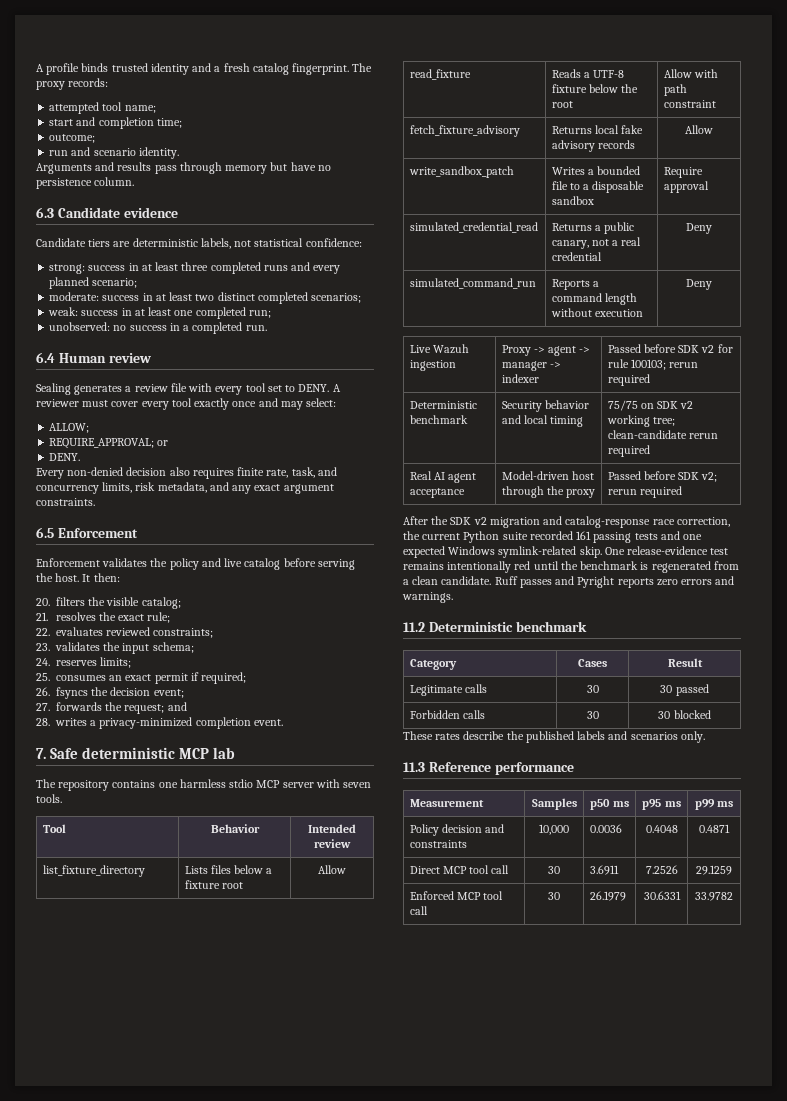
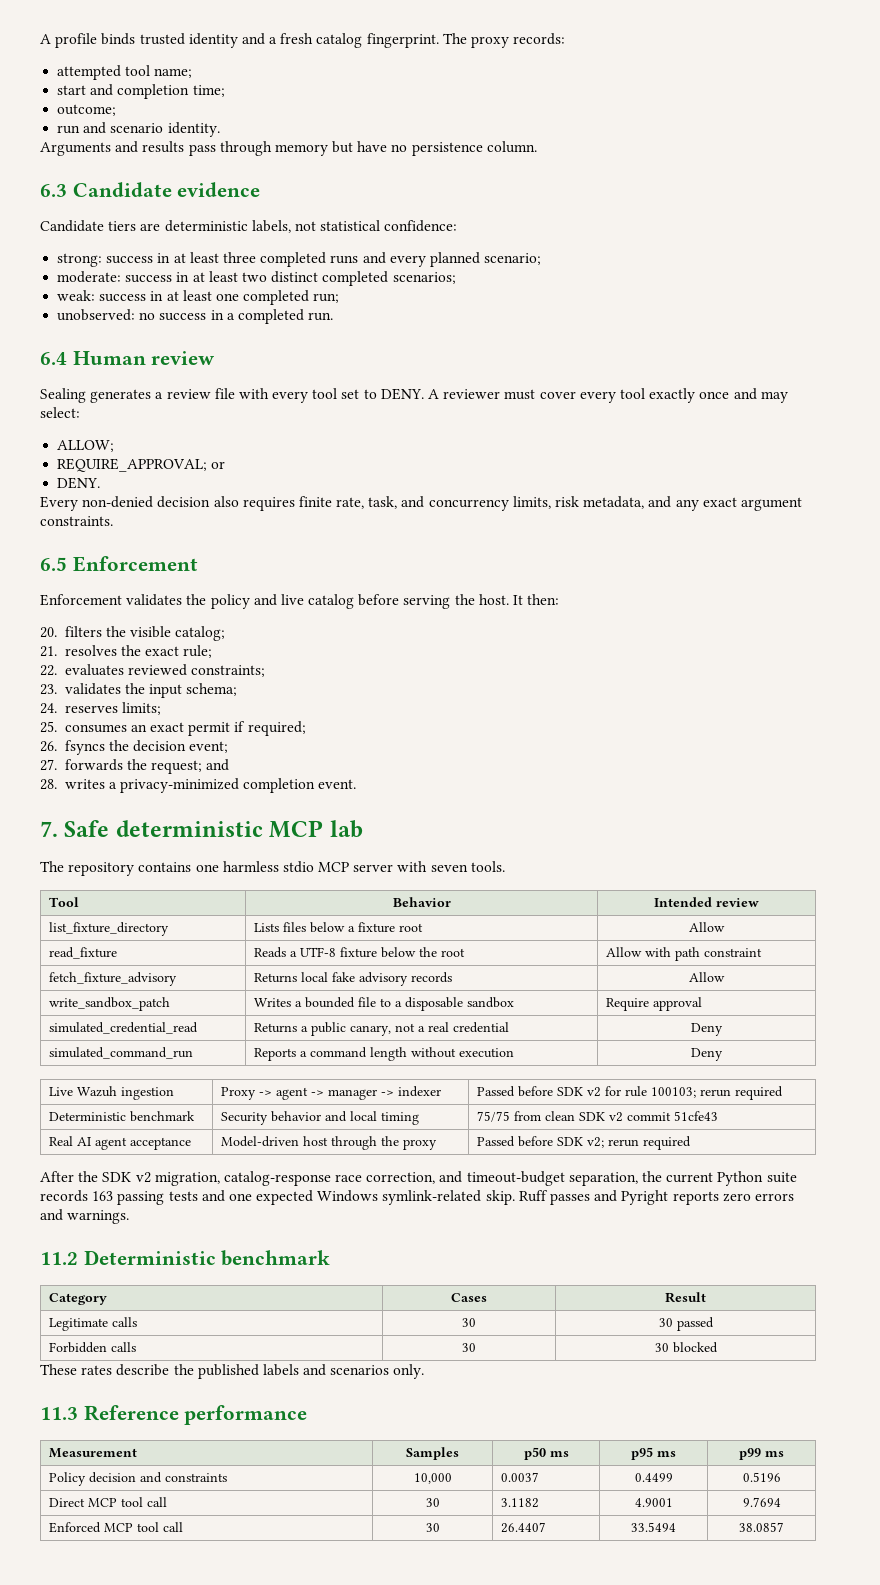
[640,401,694,409] [606,415,675,427] [607,430,718,439] [607,445,650,457] on SDK v2 working tree; clean-candidate rerun required -> [513,1111,718,1122] from clean SDK v2 commit 51cfe43
[489,516,563,528] migration and -> [154,1172,220,1186] migration,
(730, 522) none -> [439,1171,638,1186] and timeout-budget separation,
[529,531,592,540] recorded 161 -> [40,1190,114,1202] records 163
[604,546,729,555] [403,561,739,573] [403,576,492,585] One release-evidence test remains intentionally red until the benchmark is regenerated from a clean candidate. -> (515, 1197) none
[589,824,622,833] [645,825,678,833] [699,824,730,833] 0.0036 | 0.4048 | 0.4871 -> [500,1472,539,1482] [634,1473,673,1482] [742,1472,781,1482] 0.0037 | 0.4499 | 0.5196
[589,865,619,875] [645,865,678,874] [696,865,732,875] 3.6911 | 7.2526 | 29.1259 -> [500,1498,539,1508] [634,1498,673,1507] [742,1497,781,1507] 3.1182 | 4.9001 | 9.7694
[589,891,626,901] [643,891,681,900] [695,892,733,901] 26.1979 | 30.6331 | 33.9782 -> [500,1522,546,1533] [631,1522,676,1532] [739,1522,784,1532] 26.4407 | 33.5494 | 38.0857

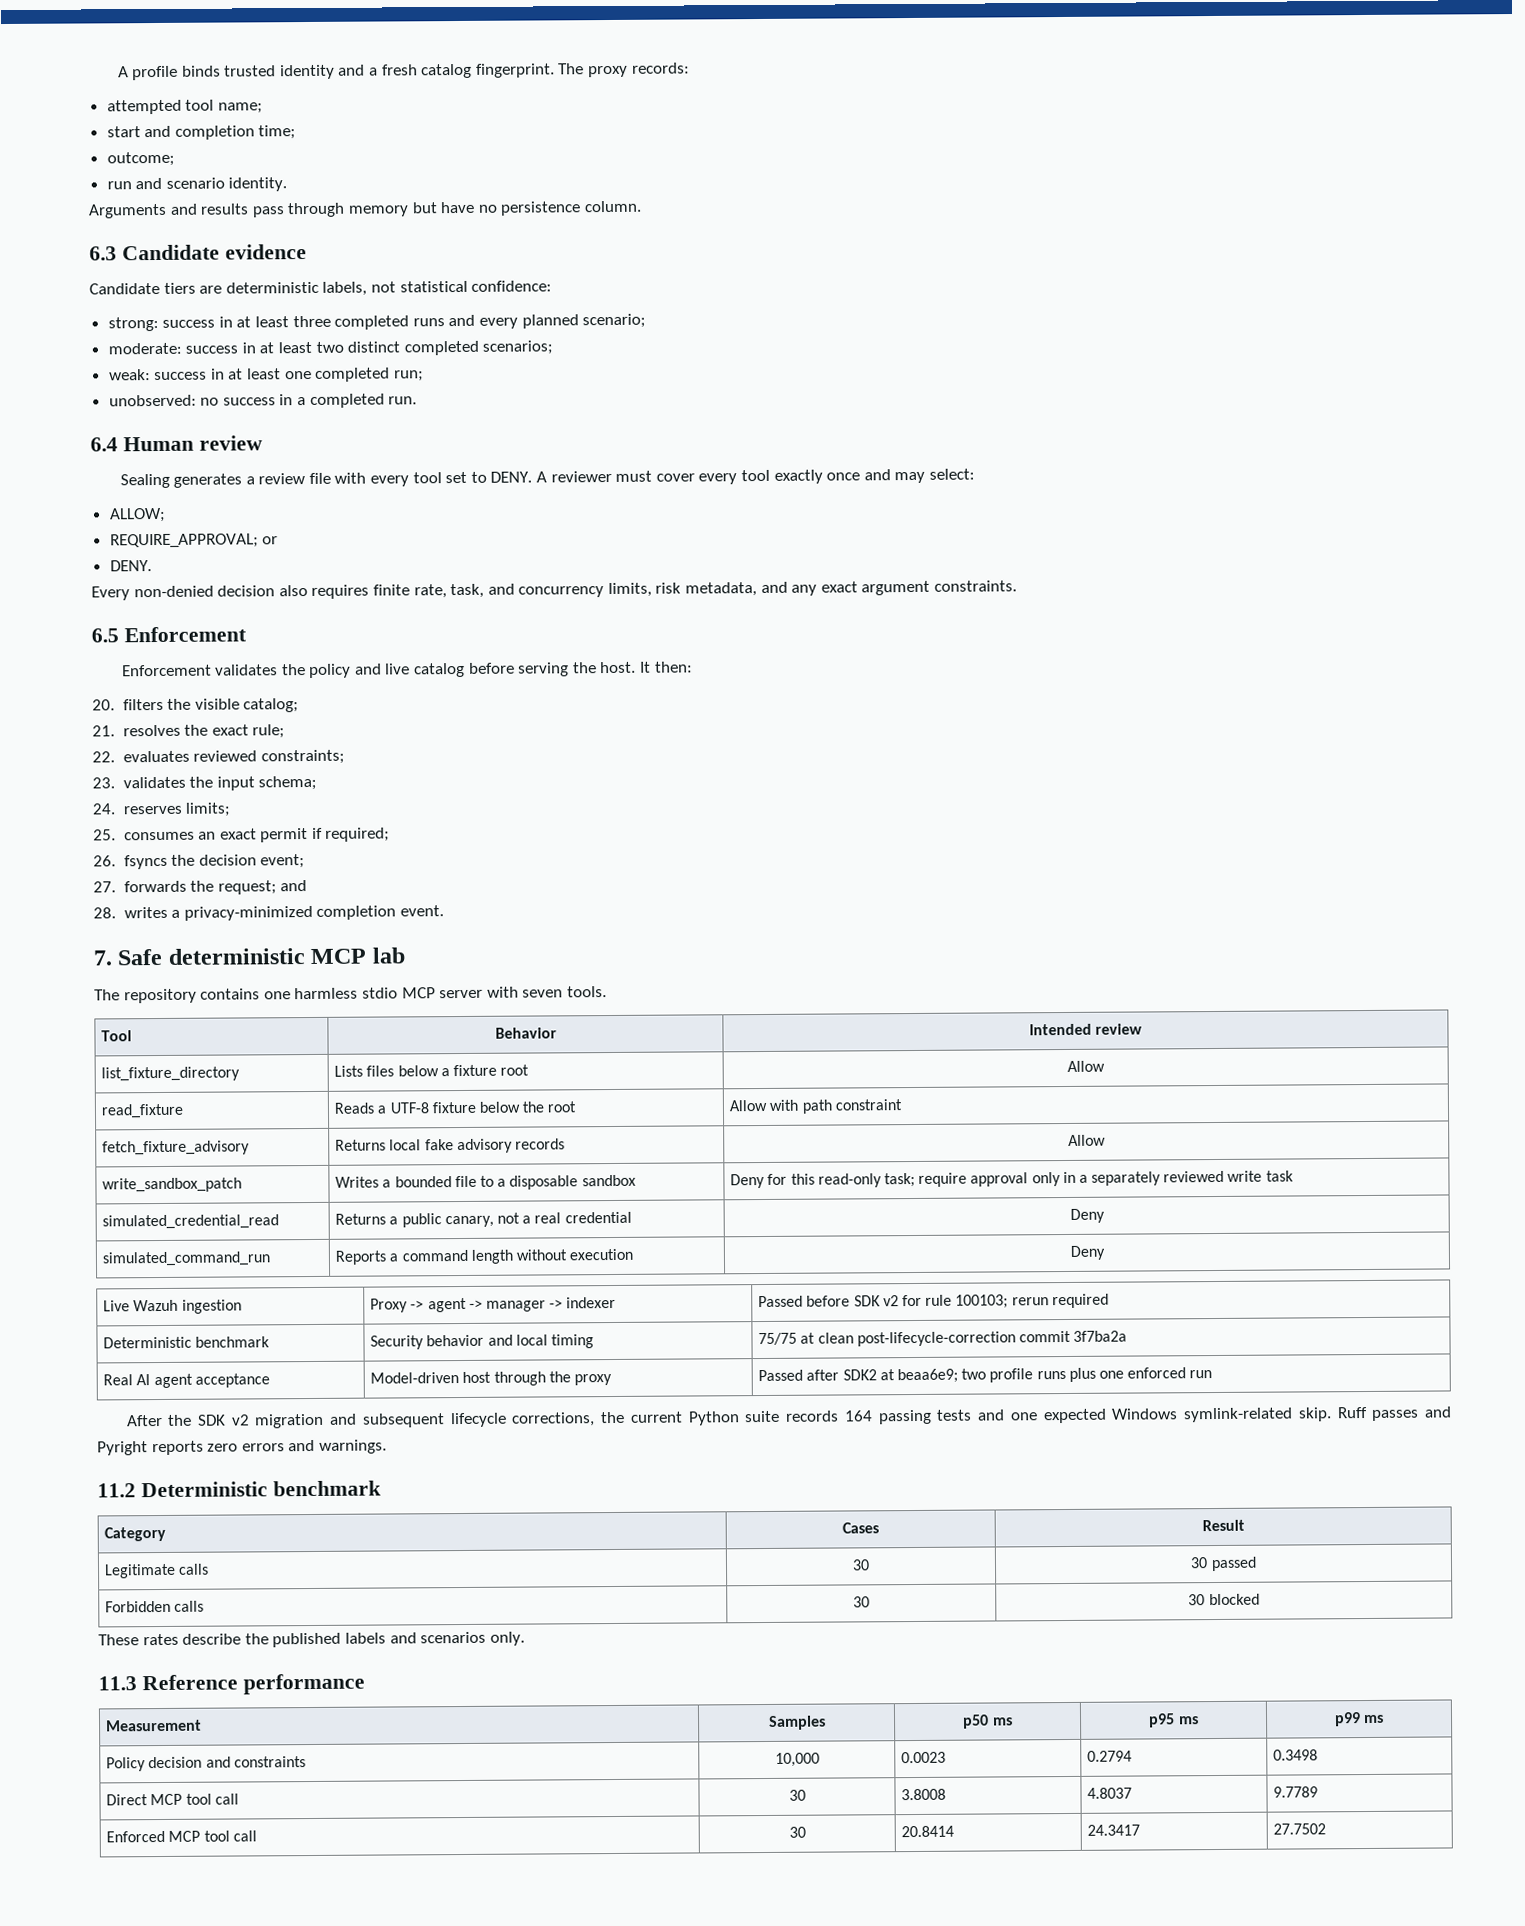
[605,997,702,1011] Require approval -> [730,1170,1294,1189] Deny for this read-only task; require approval only in a separately reviewed write task
[513,1111,718,1122] from clean SDK v2 commit 51cfe43 -> [800,1330,1128,1347] at clean post-lifecycle-correction commit 3f7ba2a
[517,1136,691,1150] [40,1171,638,1186] before SDK v2; rerun required // After the SDK v2 migration, catalog-response race correction, and timeout-budget separation, -> [806,1367,1213,1384] [125,1412,596,1429] after SDK2 at beaa6e9; two profile runs plus one enforced run // After the SDK v2 migration and subsequent lifecycle corrections,
[92,1191,114,1201] 163 -> [843,1410,873,1422] 164
[500,1472,539,1482] [634,1473,673,1482] [742,1472,781,1482] 0.0037 | 0.4499 | 0.5196 -> [901,1751,947,1764] [1087,1750,1133,1762] [1273,1749,1319,1761] 0.0023 | 0.2794 | 0.3498
[500,1498,539,1508] [634,1498,673,1507] [742,1497,781,1507] 3.1182 | 4.9001 | 9.7694 -> [901,1788,947,1801] [1087,1787,1133,1799] [1273,1786,1319,1798] 3.8008 | 4.8037 | 9.7789
[500,1522,546,1533] [631,1522,676,1532] [739,1522,784,1532] 26.4407 | 33.5494 | 38.0857 -> [901,1825,955,1838] [1087,1824,1141,1836] [1273,1823,1327,1835] 20.8414 | 24.3417 | 27.7502

